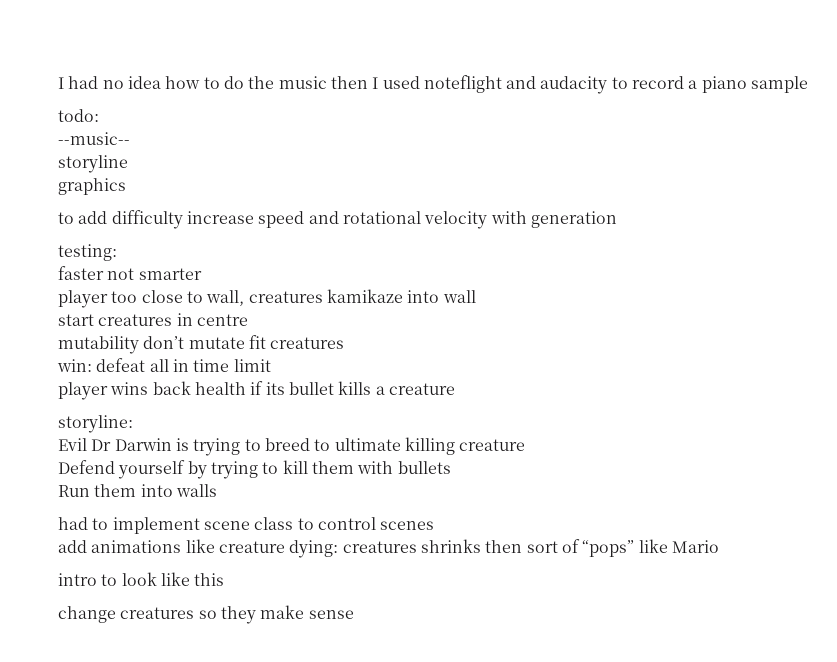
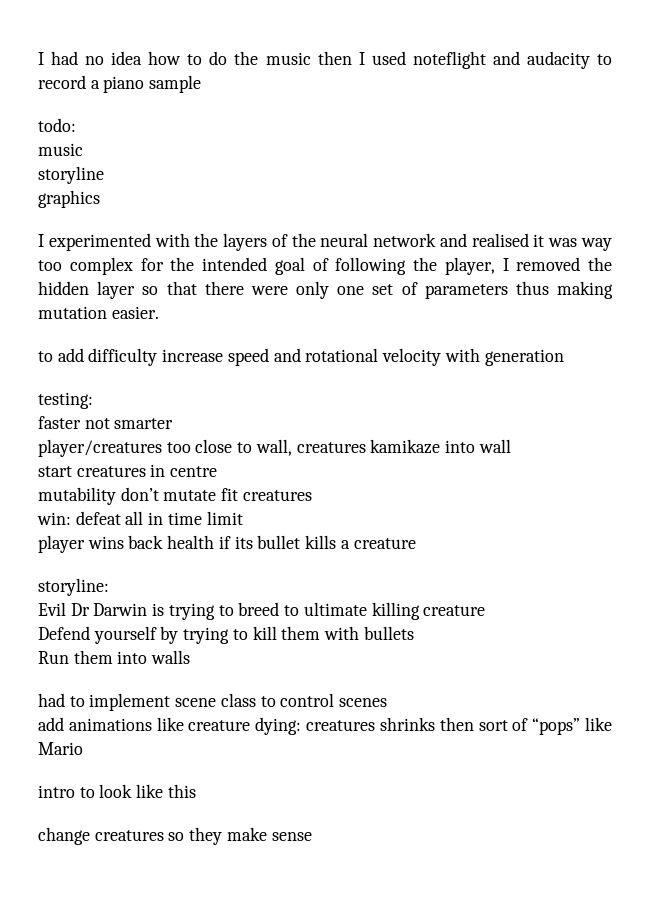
[58,132,130,145] --music-- -> [38,143,83,156] music
(126, 186) none -> [38,233,612,251] [38,257,612,275] [38,281,613,299] [38,306,159,319] // I experimented with the layers of the neural network and realised it was way too complex for the intended goal of following the player, I removed the hidden layer so that there were only one set of parameters thus making mutation easier.
[58,290,108,308] player -> [38,439,162,457] player/creatures

